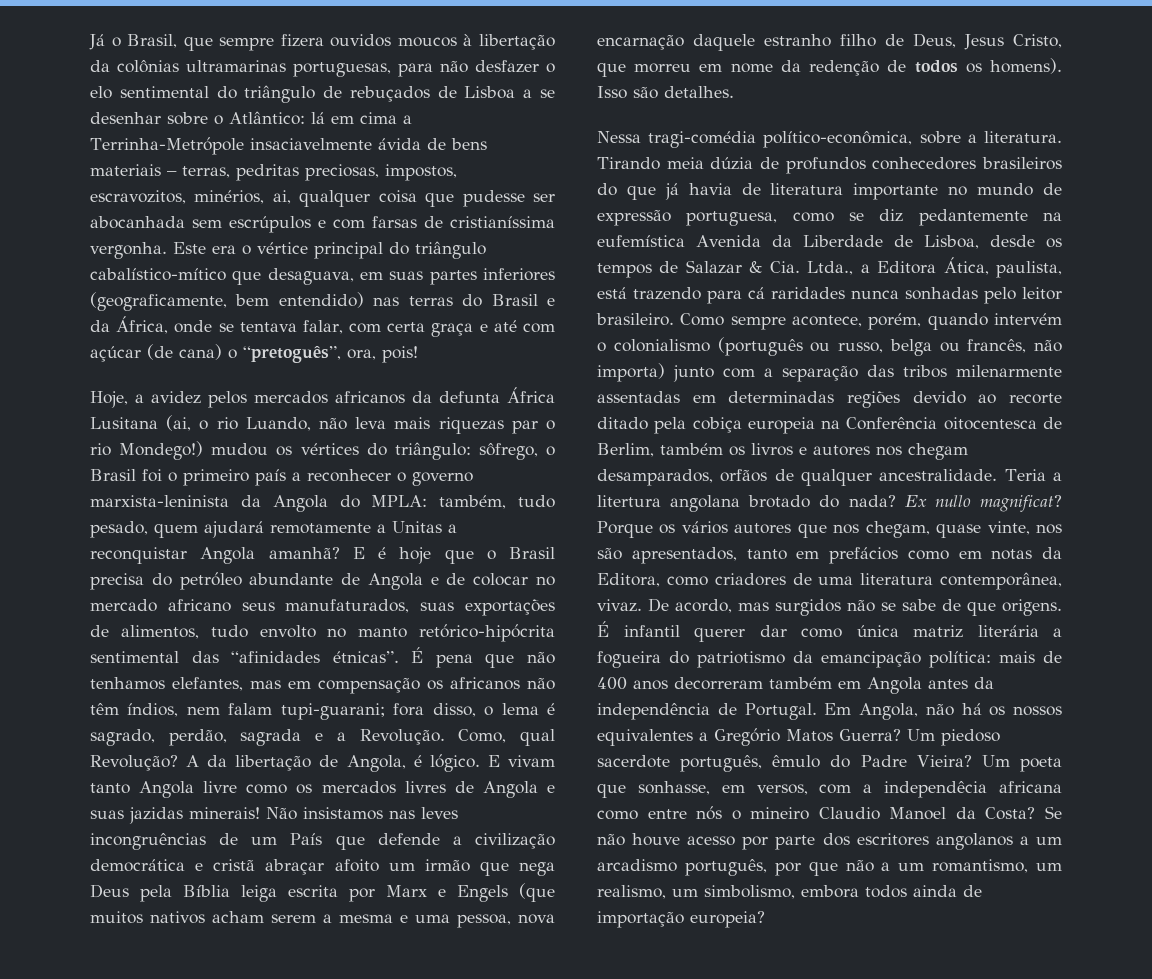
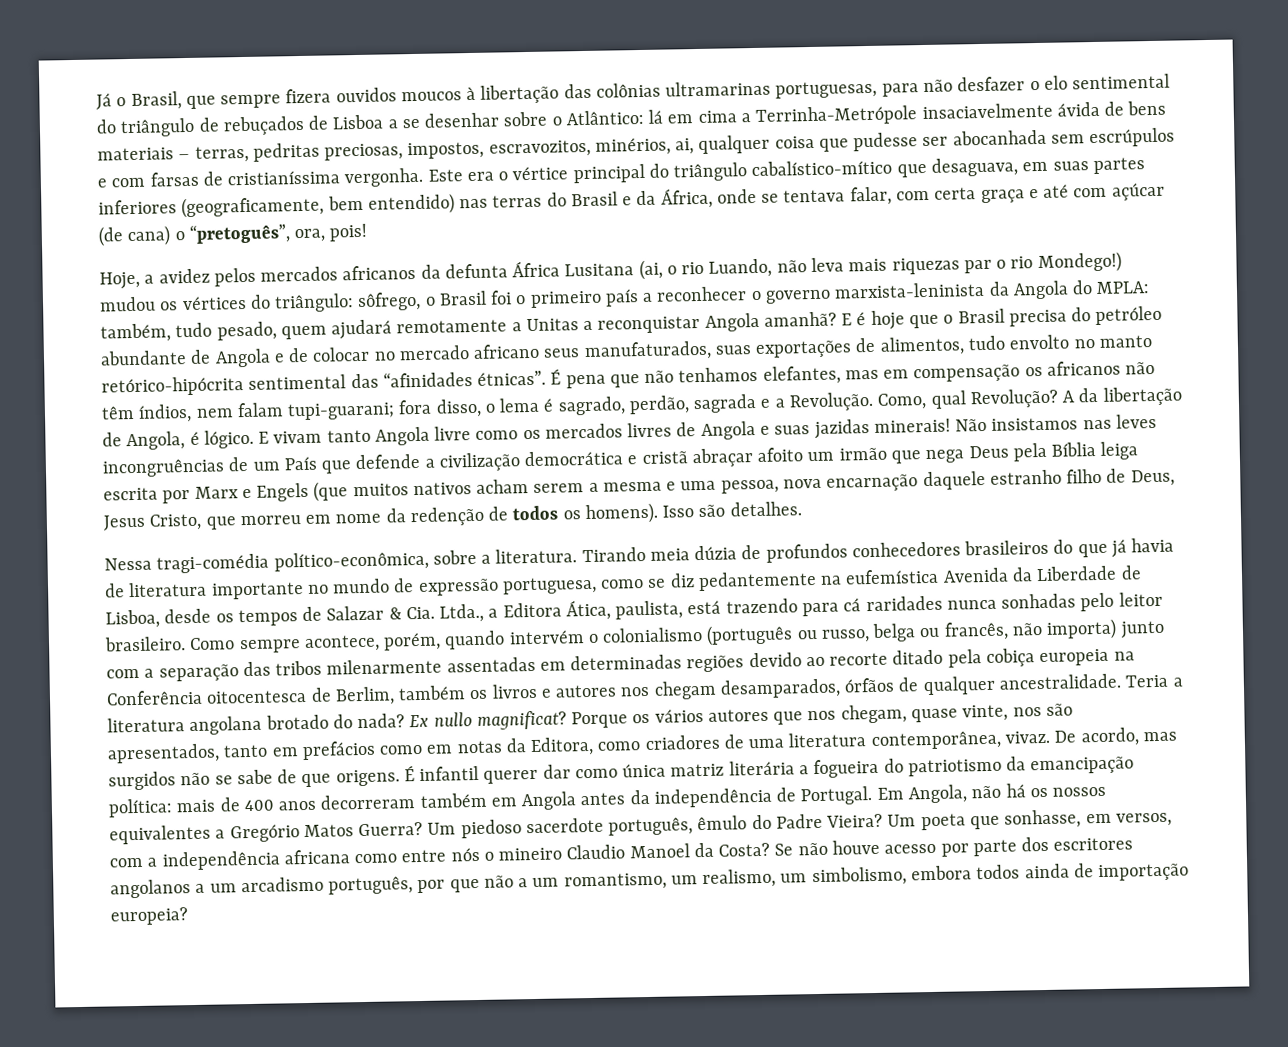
[90,60,110,72] da -> [563,83,592,99] das
[720,469,768,482] orfãos -> [844,677,896,693] órfãos
[597,495,661,507] litertura -> [107,717,185,733] literatura
[884,781,988,798] independêcia -> [161,850,281,871] independência

